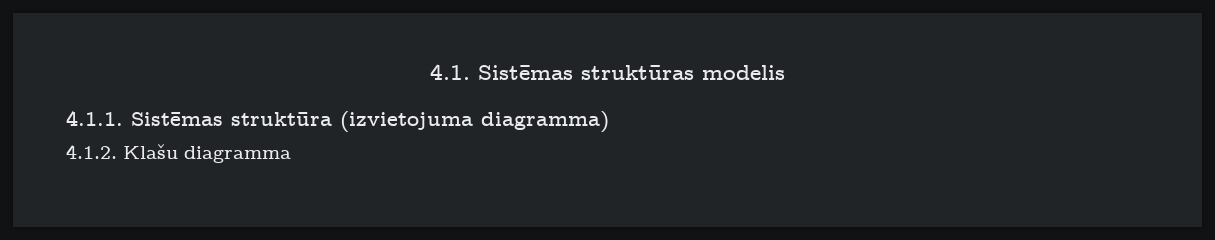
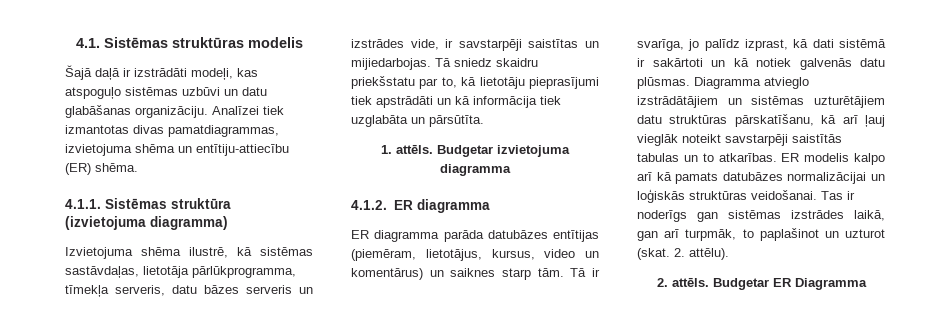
(785, 72) none -> [65,65,258,80] [65,87,267,99] [65,105,284,118] [65,125,279,137] [65,144,289,156] [65,163,138,175] // Šajā daļā ir izstrādāti modeļi, kas atspoguļo sistēmas uzbūvi un datu glabāšanas organizāciju. Analīzei tiek izmantotas divas pamatdiagrammas, izvietojuma shēma un entītiju-attiecību (ER) shēma.
[66,144,291,163] 4.1.2. Klašu diagramma -> [65,247,313,259] [65,266,296,278] [65,285,313,297] [351,39,599,51] [351,58,538,70] [351,76,599,89] [351,96,561,108] [351,115,484,127] [381,144,570,157] [440,164,511,176] [351,199,490,213] [351,230,599,242] [351,249,599,261] [351,268,600,280] [637,39,886,51] [637,58,885,70] [637,77,809,89] [637,96,885,108] [637,114,885,127] [637,134,842,146] [637,153,885,165] [637,172,885,184] [637,189,855,203] [637,210,885,222] [637,228,885,241] [637,248,729,260] [656,277,867,290] Izvietojuma shēma ilustrē, kā sistēmas sastāvdaļas, lietotāja pārlūkprogramma, tīmekļa serveris, datu bāzes serveris un izstrādes vide, ir savstarpēji saistītas un mijiedarbojas. Tā sniedz skaidru priekšstatu par to, kā lietotāju pieprasījumi tiek apstrādāti un kā informācija tiek uzglabāta un pārsūtīta. // 1. attēls. Budgetar izvietojuma diagramma // 4.1.2. ER diagramma // ER diagramma parāda datubāzes entītijas (piemēram, lietotājus, kursus, video un komentārus) un saiknes starp tām. Tā ir svarīga, jo palīdz izprast, kā dati sistēmā ir sakārtoti un kā notiek galvenās datu plūsmas. Diagramma atvieglo izstrādātājiem un sistēmas uzturētājiem datu struktūras pārskatīšanu, kā arī ļauj vieglāk noteikt savstarpēji saistītās tabulas un to atkarības. ER modelis kalpo arī kā pamats datubāzes normalizācijai un loģiskās struktūras veidošanai. Tas ir noderīgs gan sistēmas izstrādes laikā, gan arī turpmāk, to paplašinot un uzturot (skat. 2. attēlu). // 2. attēls. Budgetar ER Diagramma

